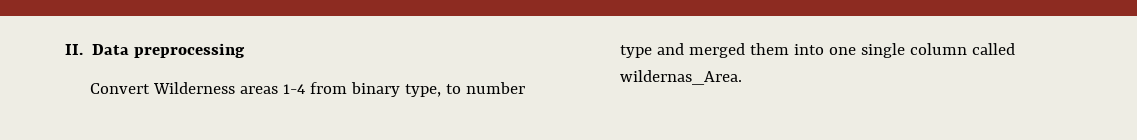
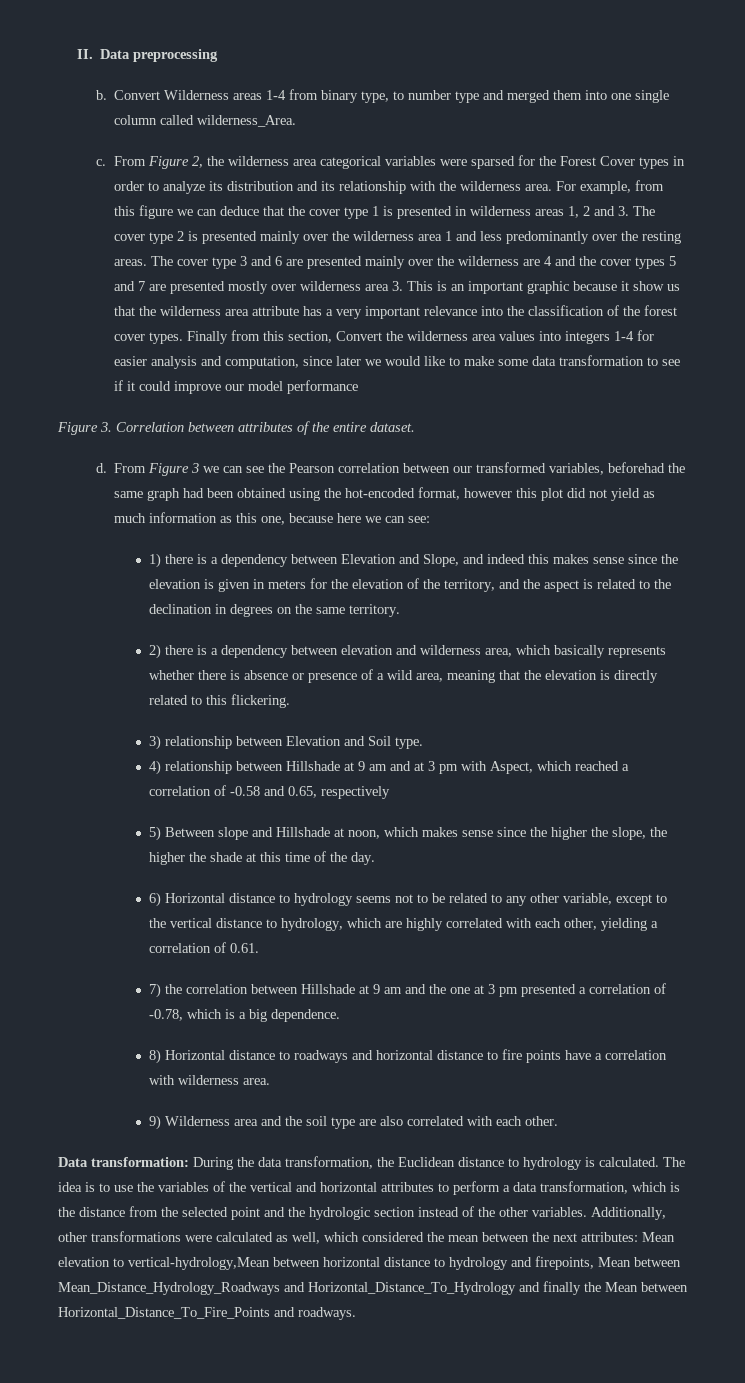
(245, 50) none -> [95,90,107,100] b.
[620,70,743,85] wildernas_Area. -> [197,115,297,127] [95,155,686,169] [114,180,665,194] [114,205,656,219] [114,231,682,244] [114,256,677,269] [114,281,681,294] [114,305,678,319] [114,330,655,344] [114,355,681,369] [114,380,359,394] [57,421,415,435] [95,462,686,476] [114,487,656,501] [114,512,431,525] [149,553,679,568] [149,578,672,592] [149,604,401,617] [149,644,667,659] [149,669,659,683] [149,694,291,708] [149,735,424,750] [149,760,630,775] [149,785,391,799] [149,826,668,841] [149,851,376,865] [149,892,668,907] [149,918,659,931] [149,942,260,953] [149,983,667,998] [149,1009,341,1022] [149,1049,668,1064] [149,1075,271,1085] [149,1115,559,1130] [58,1156,685,1170] [58,1181,680,1195] [58,1206,666,1220] [58,1231,675,1244] [58,1256,681,1270] [58,1281,688,1295] [58,1307,356,1320] wilderness_Area. // c. From Figure 2, the wilderness area categorical variables were sparsed for the Forest Cover types in order to analyze its distribution and its relationship with the wilderness area. For example, from this figure we can deduce that the cover type 1 is presented in wilderness areas 1, 2 and 3. The cover type 2 is presented mainly over the wilderness area 1 and less predominantly over the resting areas. The cover type 3 and 6 are presented mainly over the wilderness are 4 and the cover types 5 and 7 are presented mostly over wilderness area 3. This is an important graphic because it show us that the wilderness area attribute has a very important relevance into the classification of the forest cover types. Finally from this section, Convert the wilderness area values into integers 1-4 for easier analysis and computation, since later we would like to make some data transformation to see if it could improve our model performance // Figure 3. Correlation between attributes of the entire dataset. // d. From Figure 3 we can see the Pearson correlation between our transformed variables, beforehad the same graph had been obtained using the hot-encoded format, however this plot did not yield as much information as this one, because here we can see: // 1) there is a dependency between Elevation and Slope, and indeed this makes sense since the elevation is given in meters for the elevation of the territory, and the aspect is related to the declination in degrees on the same territory. // 2) there is a dependency between elevation and wilderness area, which basically represents whether there is absence or presence of a wild area, meaning that the elevation is directly related to this flickering. // 3) relationship between Elevation and Soil type. // 4) relationship between Hillshade at 9 am and at 3 pm with Aspect, which reached a correlation of -0.58 and 0.65, respectively // 5) Between slope and Hillshade at noon, which makes sense since the higher the slope, the higher the shade at this time of the day. // 6) Horizontal distance to hydrology seems not to be related to any other variable, except to the vertical distance to hydrology, which are highly correlated with each other, yielding a correlation of 0.61. // 7) the correlation between Hillshade at 9 am and the one at 3 pm presented a correlation of -0.78, which is a big dependence. // 8) Horizontal distance to roadways and horizontal distance to fire points have a correlation with wilderness area. // 9) Wilderness area and the soil type are also correlated with each other. // Data transformation: During the data transformation, the Euclidean distance to hydrology is calculated. The idea is to use the variables of the vertical and horizontal attributes to perform a data transformation, which is the distance from the selected point and the hydrologic section instead of the other variables. Additionally, other transformations were calculated as well, which considered the mean between the next attributes: Mean elevation to vertical-hydrology,Mean between horizontal distance to hydrology and firepoints, Mean between Mean_Distance_Hydrology_Roadways and Horizontal_Distance_To_Hydrology and finally the Mean between Horizontal_Distance_To_Fire_Points and roadways.

